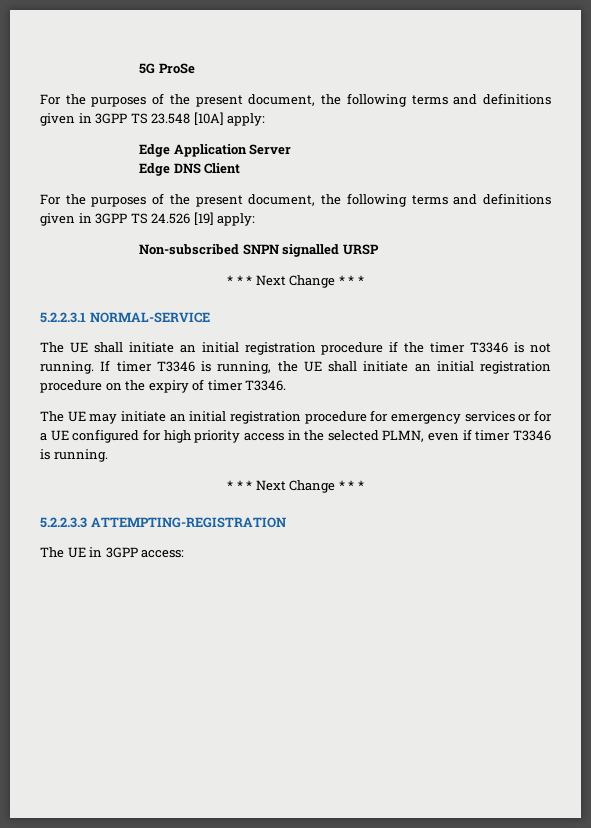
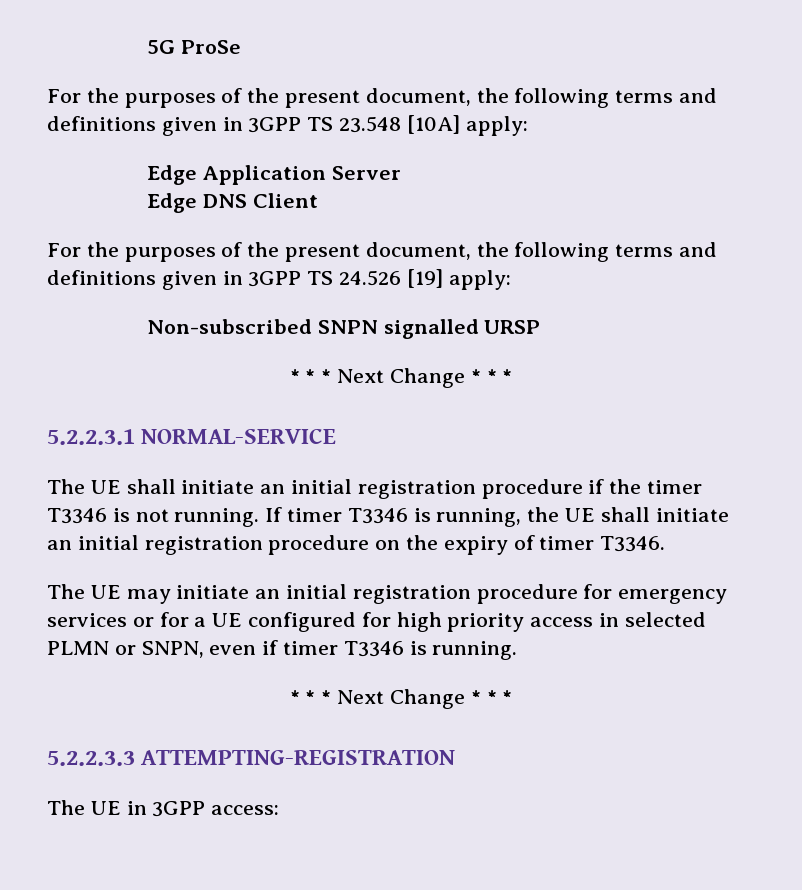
[304,430,425,442] the selected PLMN, -> [624,612,706,627] [47,641,204,658] selected PLMN or SNPN,

